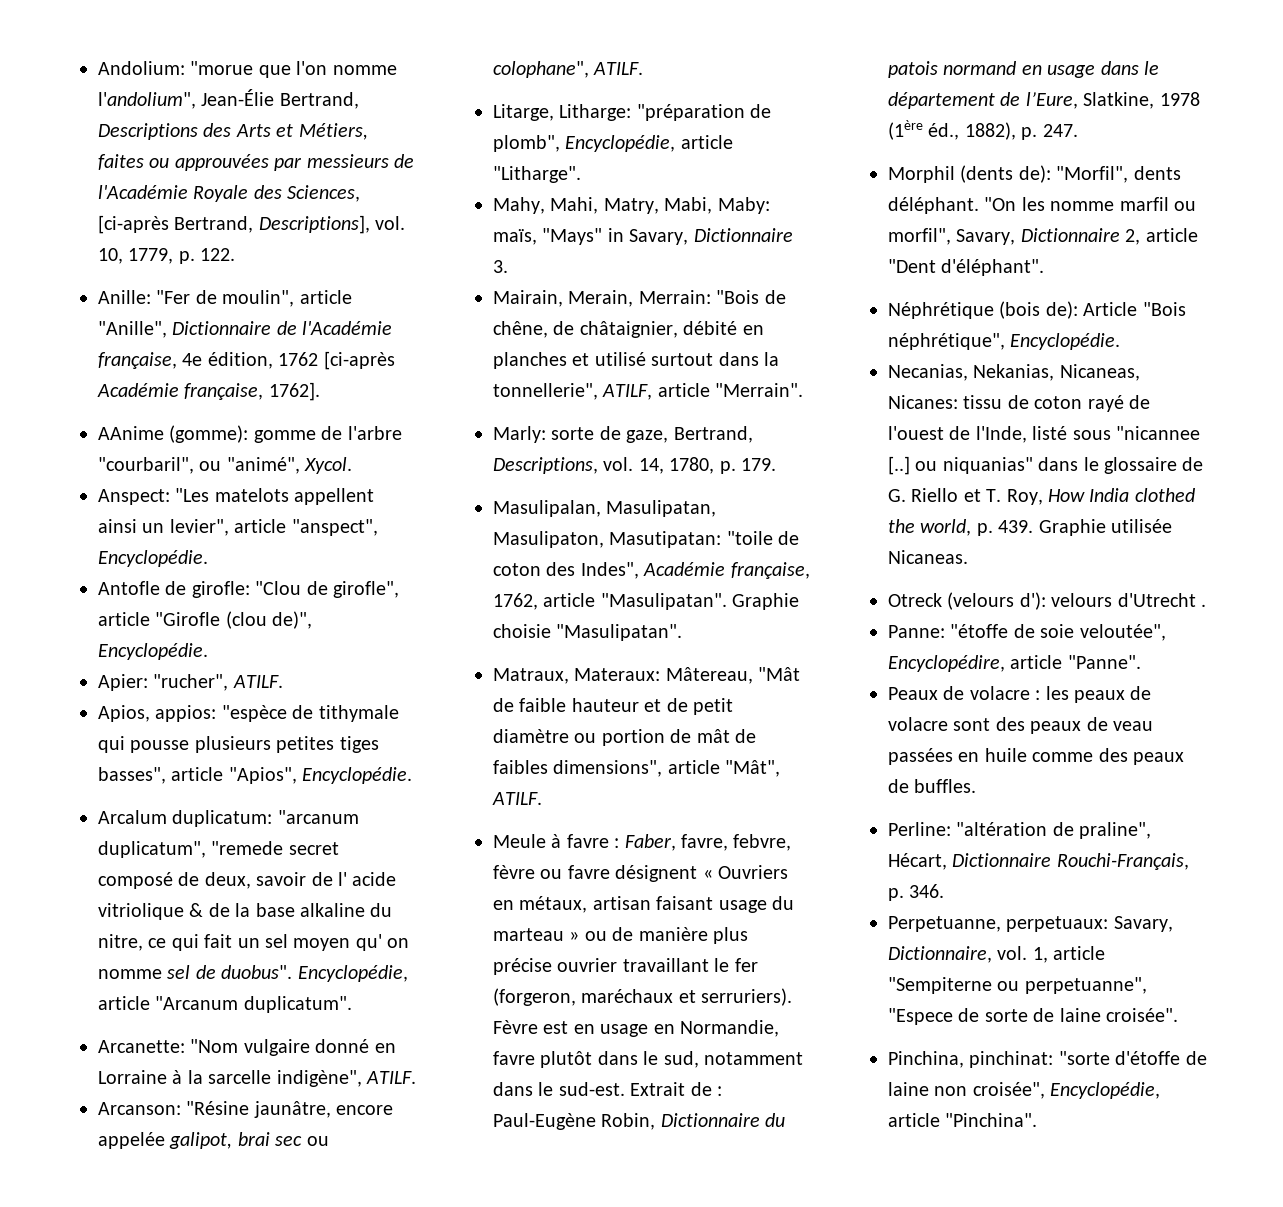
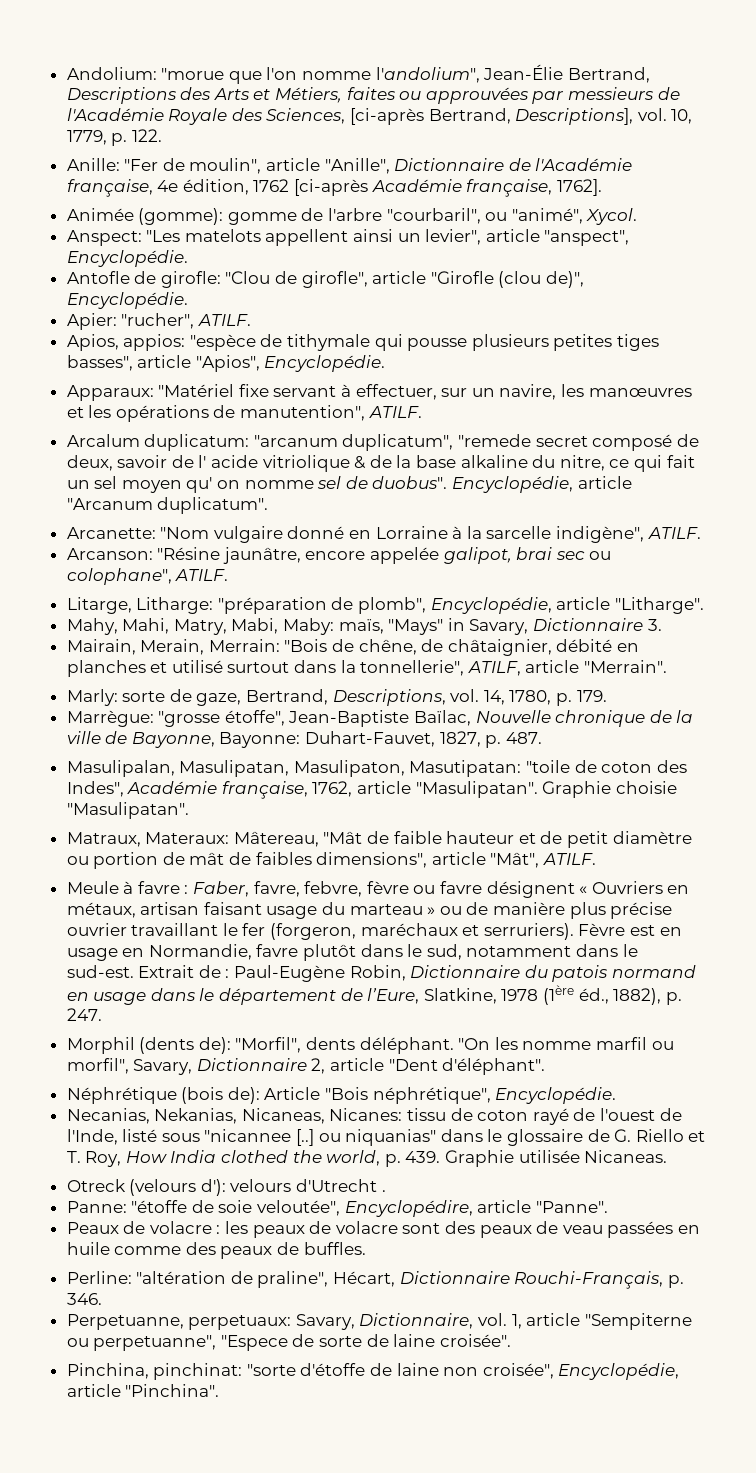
[98,426,164,440] AAnime -> [66,208,134,221] Animée
(413, 775) none -> [66,384,692,401] [66,405,422,422] // Apparaux: "Matériel fixe servant à effectuer, sur un navire, les manœuvres et les opérations de manutention", ATILF.
(776, 464) none -> [66,710,694,727] [66,731,542,748] // Marrègue: "grosse étoffe", Jean-Baptiste Baïlac, Nouvelle chronique de la ville de Bayonne, Bayonne: Duhart-Fauvet, 1827, p. 487.

